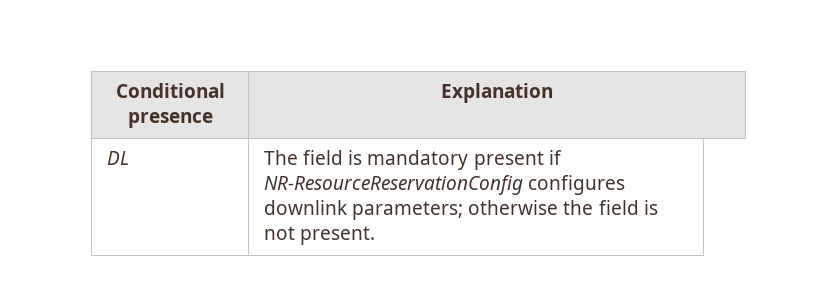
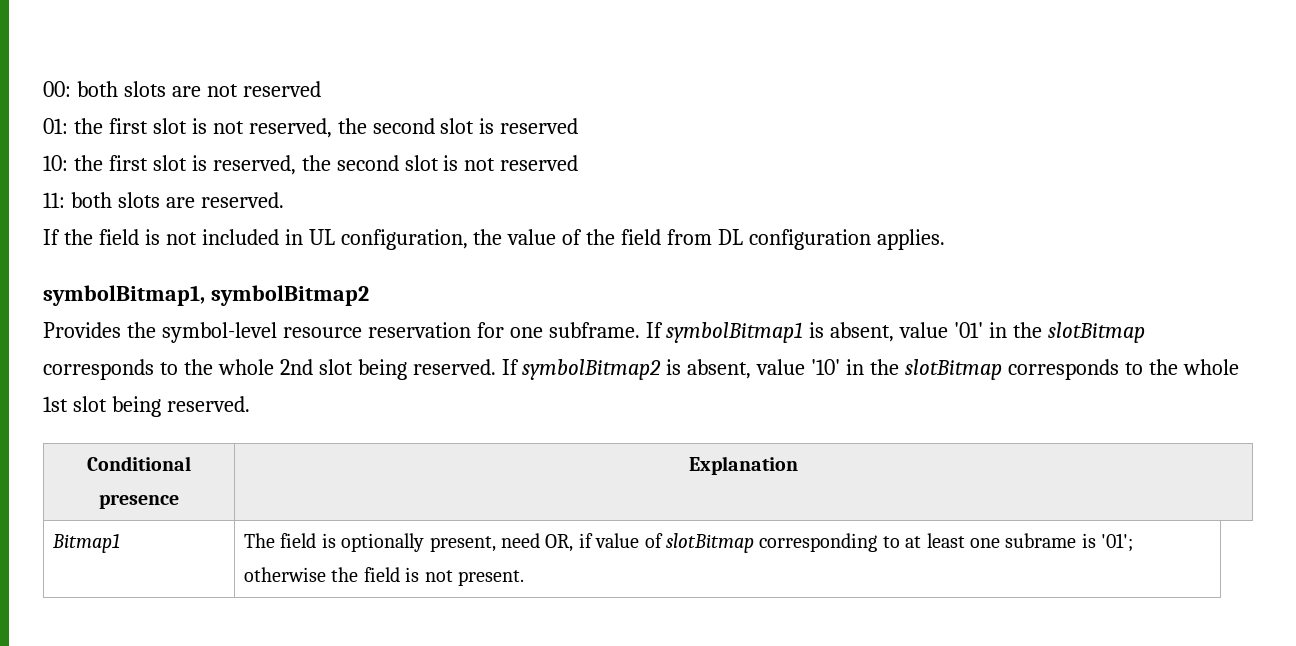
(115, 90) none -> [43,81,321,97] [43,118,579,138] [43,155,579,175] [43,192,284,208] [43,229,945,250] [43,285,369,306] [43,322,1146,343] [43,359,1239,380] [43,396,250,417] 00: both slots are not reserved // 01: the first slot is not reserved, the second slot is reserved // 10: the first slot is reserved, the second slot is not reserved // 11: both slots are reserved. // If the field is not included in UL configuration, the value of the field from DL configuration applies. // symbolBitmap1, symbolBitmap2 // Provides the symbol-level resource reservation for one subframe. If symbolBitmap1 is absent, value '01' in the slotBitmap corresponds to the whole 2nd slot being reserved. If symbolBitmap2 is absent, value '10' in the slotBitmap corresponds to the whole 1st slot being reserved. //
[107,151,130,165] DL -> [52,533,121,553] Bitmap1
[367,150,562,170] [264,175,626,195] [264,200,464,220] mandatory present if NR-ResourceReservationConfig configures downlink parameters; -> [341,533,1134,553] optionally present, need OR, if value of slotBitmap corresponding to at least one subrame is '01';

